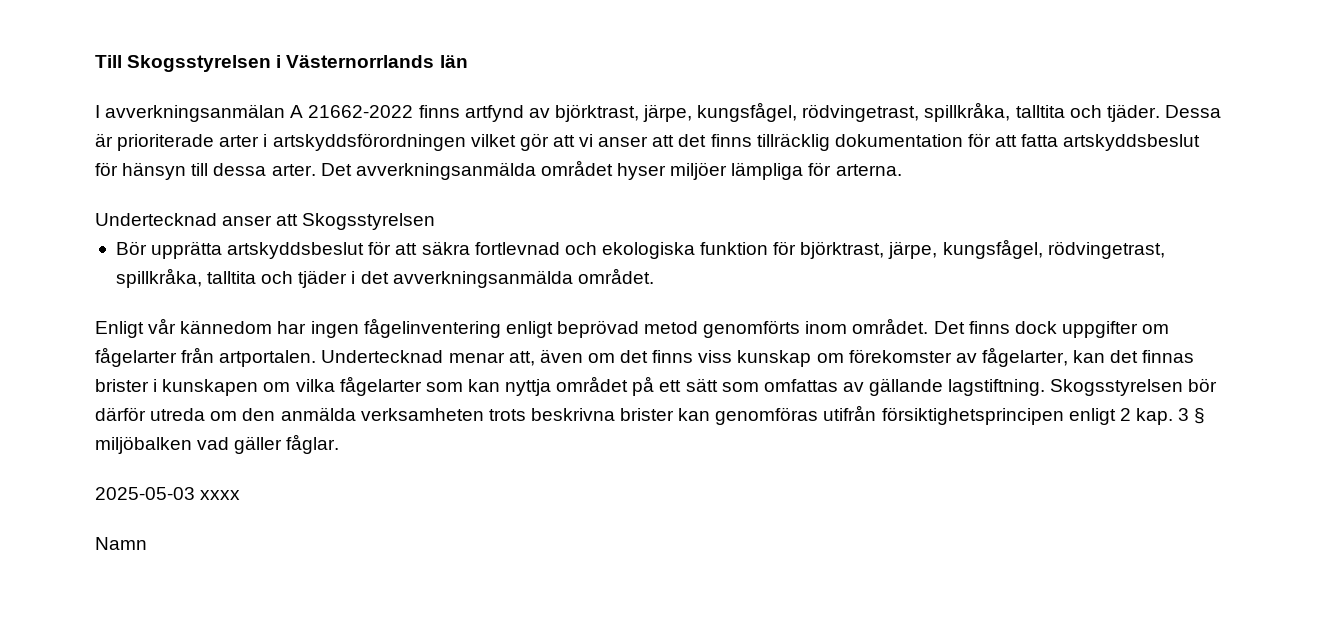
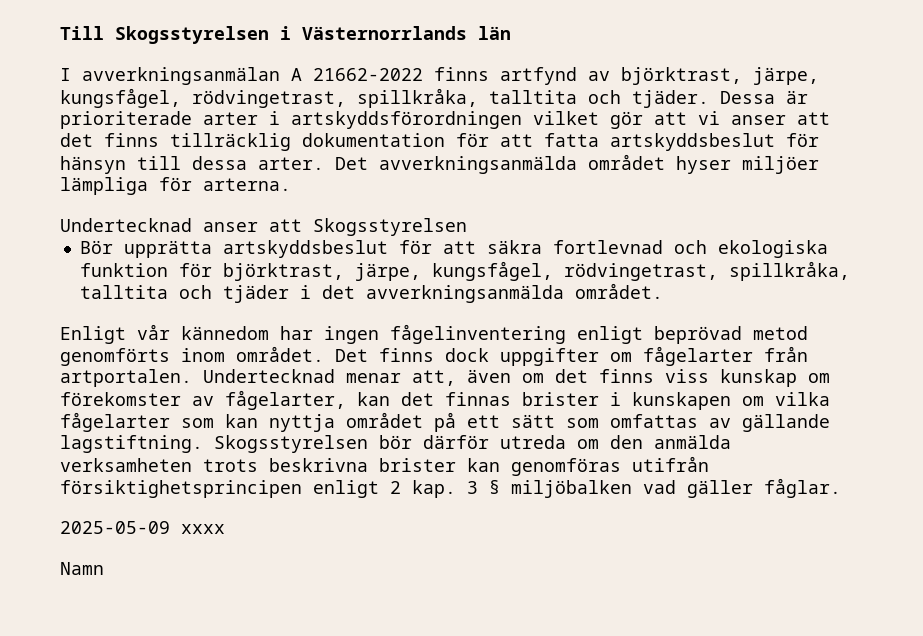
[95,487,195,500] 2025-05-03 -> [60,521,170,534] 2025-05-09

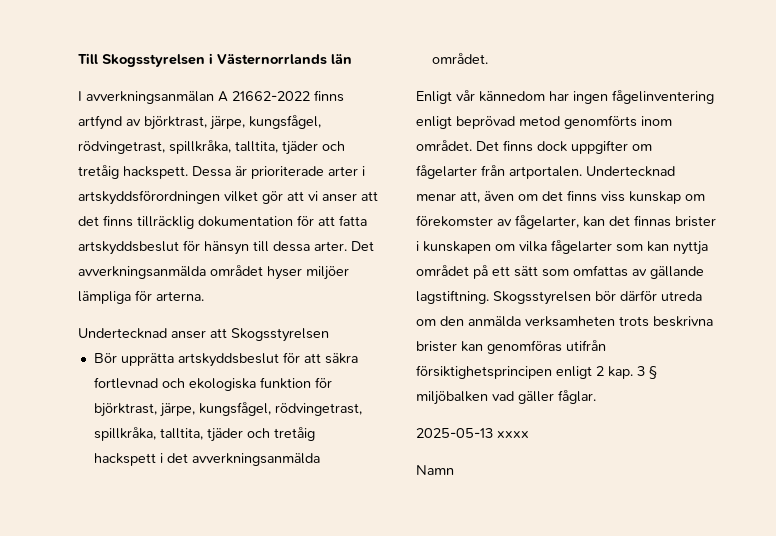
[489,90,709,108] talltita och tjäder. -> [235,141,345,155] [78,165,188,179] talltita, tjäder och tretåig hackspett.
[79,285,289,303] talltita och tjäder -> [159,427,315,442] [93,453,156,466] talltita, tjäder och tretåig hackspett
[60,521,170,534] 2025-05-09 -> [416,428,493,438] 2025-05-13

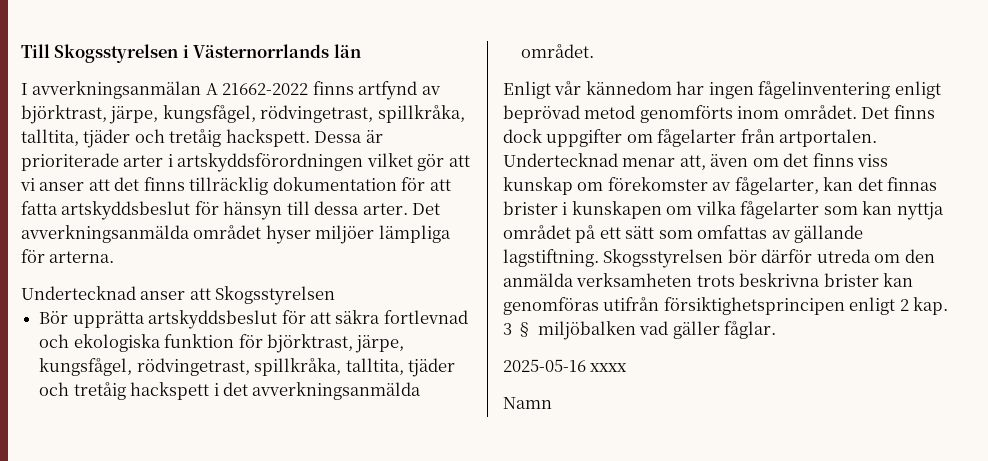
[416,428,493,438] 2025-05-13 -> [503,359,586,372] 2025-05-16

